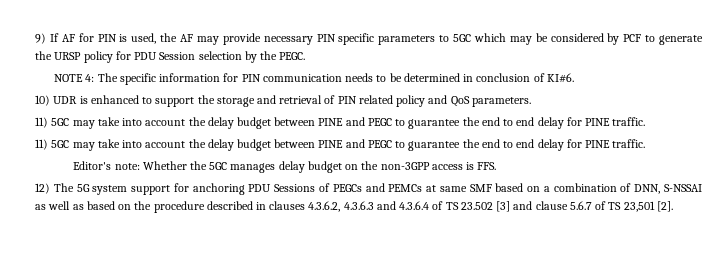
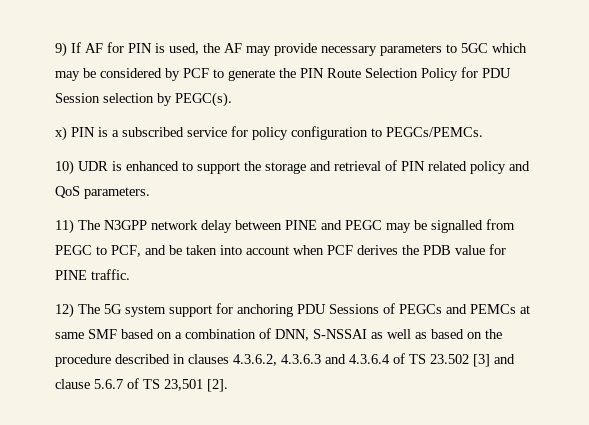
[316,33,375,45] PIN specific -> (378, 51) none
[54,51,113,63] URSP policy -> [300,68,459,81] PIN Route Selection Policy
[260,51,306,60] [54,73,574,85] the PEGC. // NOTE 4: The specific information for PIN communication needs to be determined in conclusion of KI#6. -> [175,92,233,107] [55,126,484,141] PEGC(s). // x) PIN is a subscribed service for policy configuration to PEGCs/PEMCs.
[51,117,646,129] [35,139,646,151] [73,161,497,173] 5GC may take into account the delay budget between PINE and PEGC to guarantee the end to end delay for PINE traffic. // 11) 5GC may take into account the delay budget between PINE and PEGC to guarantee the end to end delay for PINE traffic. // Editor's note: Whether the 5GC manages delay budget on the non-3GPP access is FFS. -> [78,219,516,233] [55,244,507,257] [55,269,131,280] The N3GPP network delay between PINE and PEGC may be signalled from PEGC to PCF, and be taken into account when PCF derives the PDB value for PINE traffic.

